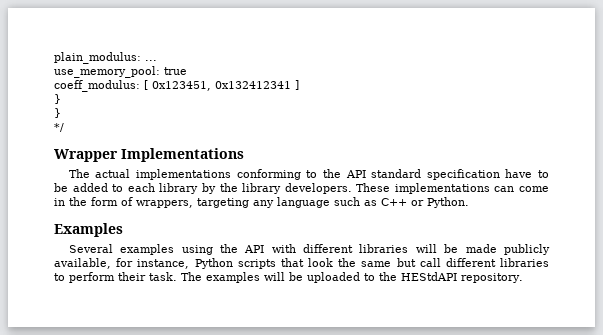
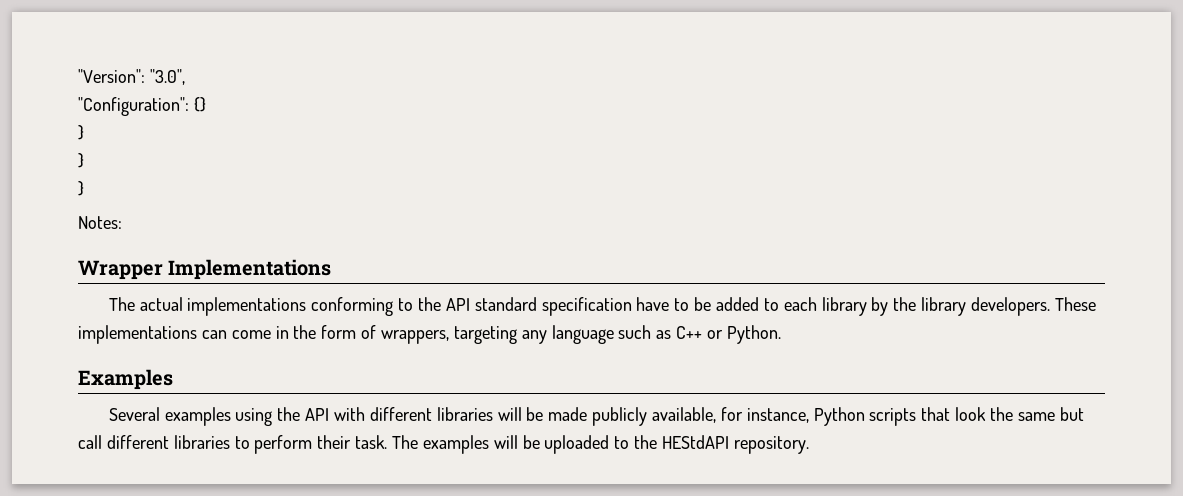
[54,52,157,64] [54,66,187,78] [54,80,299,92] [54,94,61,104] [54,108,61,118] [54,123,64,132] plain_modulus: ... // use_memory_pool: true // coeff_modulus: [ 0x123451, 0x132412341 ] // } // } // */ -> [78,69,185,85] [78,97,206,116] [78,125,84,140] [78,153,84,168] [78,181,84,196] [78,216,122,229] "Version": "3.0", // "Configuration": {} // } // } // } // Notes:

